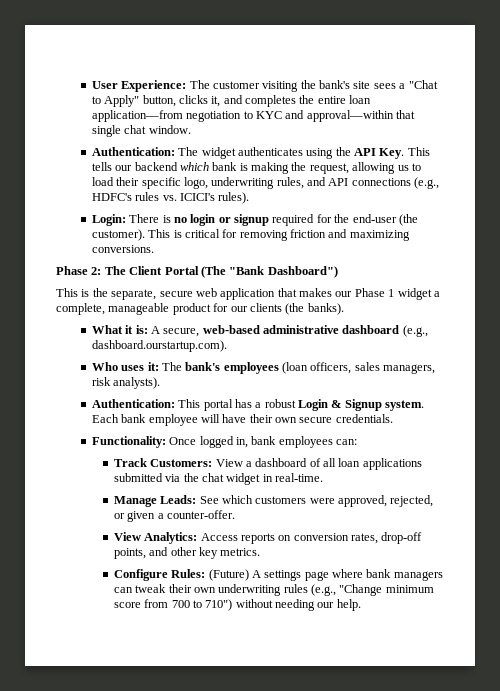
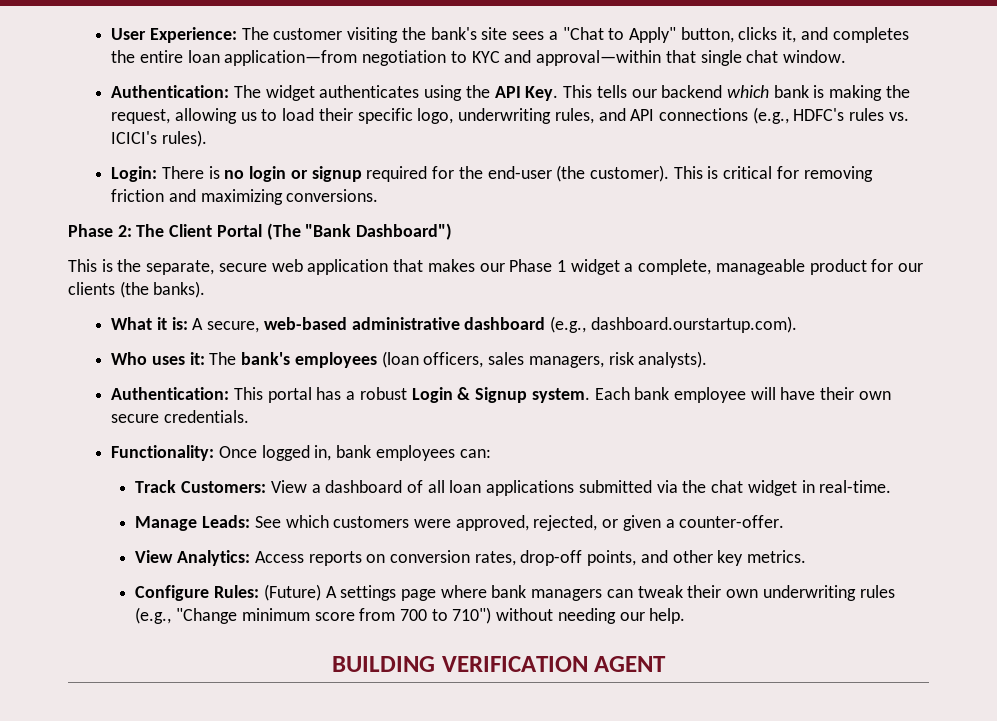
(361, 605) none -> [331,656,667,672] // BUILDING VERIFICATION AGENT

